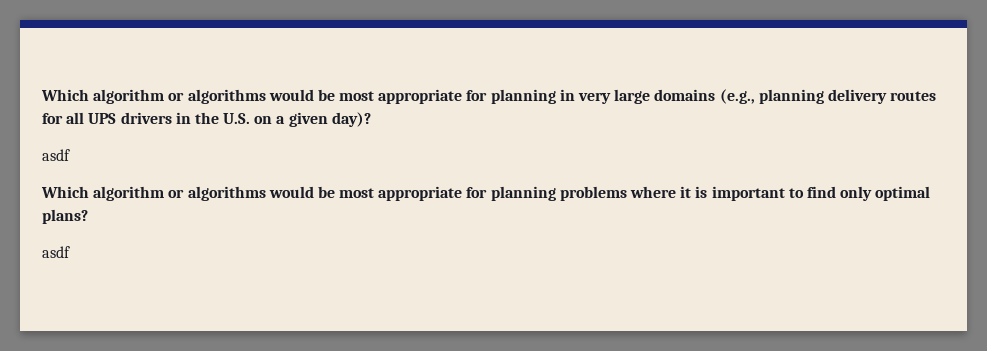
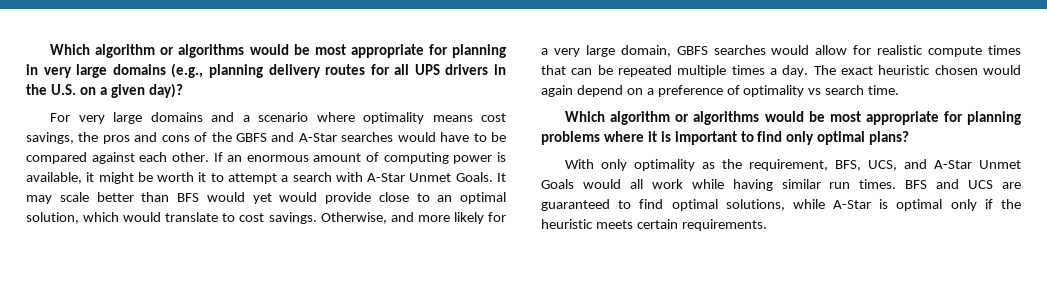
[42,149,70,161] asdf -> [50,112,506,124] [26,132,506,144] [26,152,506,164] [26,172,506,184] [26,192,506,204] [26,212,506,224] [541,45,1022,57] [541,65,1021,77] [541,85,900,97] For very large domains and a scenario where optimality means cost savings, the pros and cons of the GBFS and A-Star searches would have to be compared against each other. If an enormous amount of computing power is available, it might be worth it to attempt a search with A-Star Unmet Goals. It may scale better than BFS would yet would provide close to an optimal solution, which would translate to cost savings. Otherwise, and more likely for a very large domain, GBFS searches would allow for realistic compute times that can be repeated multiple times a day. The exact heuristic chosen would again depend on a preference of optimality vs search time.
[42,246,70,258] asdf -> [565,159,1021,171] [541,179,1021,191] [541,199,1021,211] [541,219,767,231] With only optimality as the requirement, BFS, UCS, and A-Star Unmet Goals would all work while having similar run times. BFS and UCS are guaranteed to find optimal solutions, while A-Star is optimal only if the heuristic meets certain requirements.

